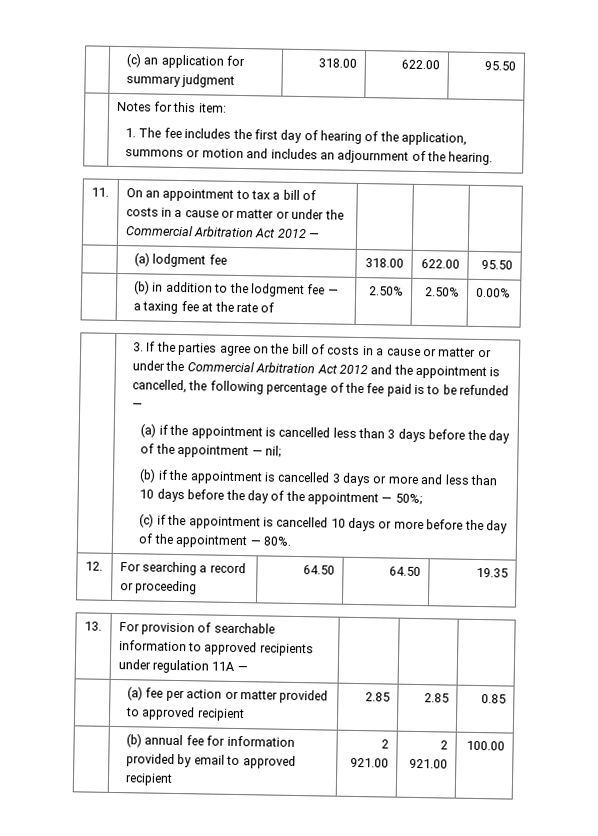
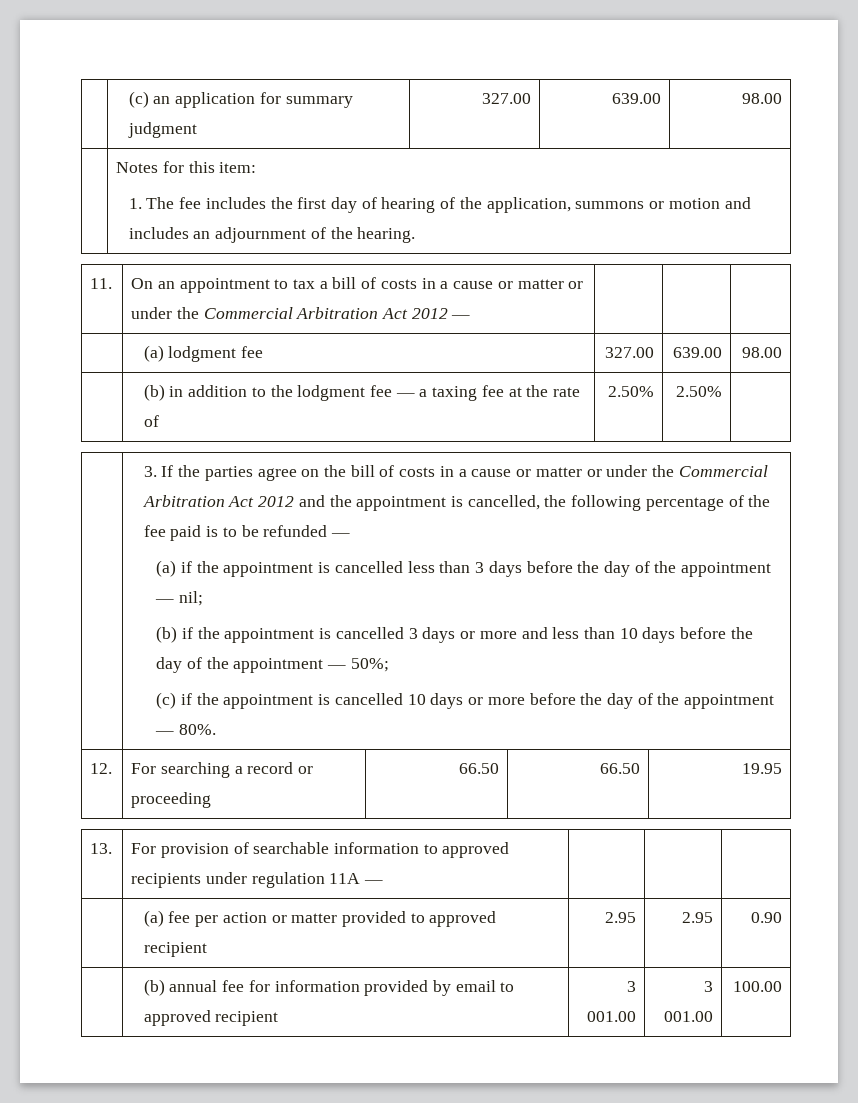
[318,58,358,68] [401,59,441,70] [484,61,517,71] 318.00 | 622.00 | 95.50 -> [481,93,531,104] [611,93,661,104] [741,93,782,104] 327.00 | 639.00 | 98.00
[365,258,405,268] [421,259,461,269] [481,260,514,270] 318.00 | 622.00 | 95.50 -> [604,347,654,358] [672,347,722,358] [741,347,782,358] 327.00 | 639.00 | 98.00
[475,287,511,298] 0.00% -> (722, 391) none
[303,565,336,575] [389,566,422,577] [476,567,509,578] 64.50 | 64.50 | 19.35 -> [458,763,499,774] [599,763,640,774] [741,763,782,774] 66.50 | 66.50 | 19.95
[365,692,391,702] [424,693,450,703] [481,694,507,704] 2.85 | 2.85 | 0.85 -> [604,912,636,923] [681,912,713,923] [750,912,782,923] 2.95 | 2.95 | 0.90
[381,739,390,749] [350,757,390,768] [440,740,449,750] [409,758,449,769] 2 921.00 | 2 921.00 -> [626,981,636,992] [586,1011,636,1022] [703,981,713,992] [663,1011,713,1022] 3 001.00 | 3 001.00

